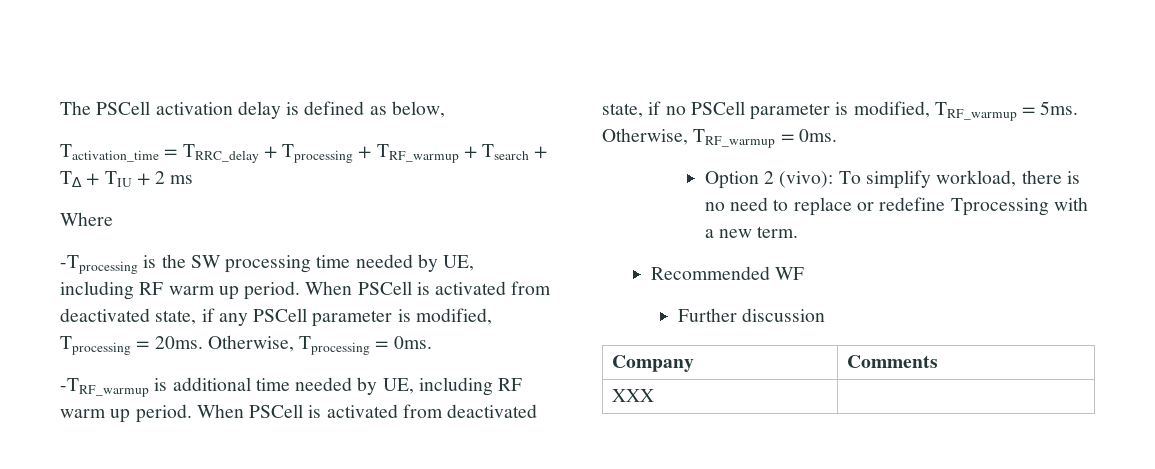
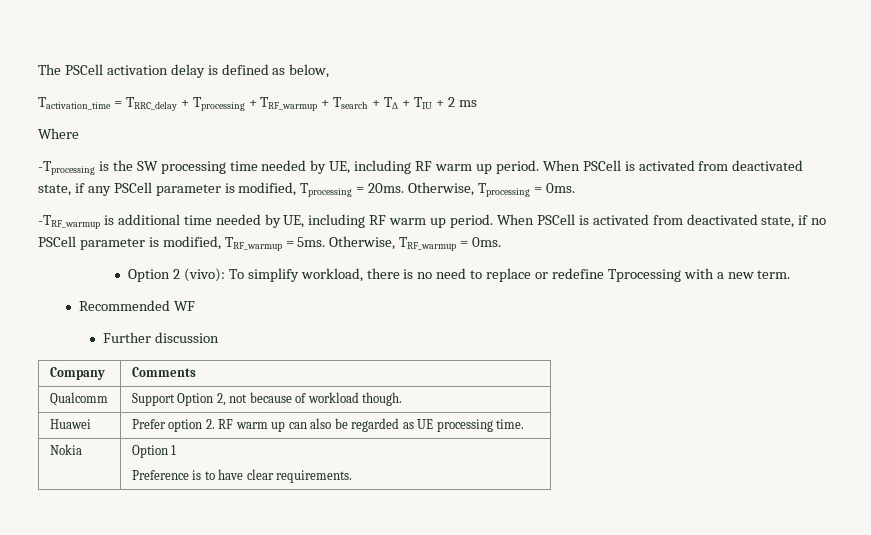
[611,389,654,402] XXX | -> [49,392,108,406] [131,392,403,406] [49,419,91,429] [131,418,525,432] [49,444,82,455] [131,445,177,458] [131,469,353,483] Qualcomm | Support Option 2, not because of workload though. // Huawei | Prefer option 2. RF warm up can also be regarded as UE processing time. // Nokia | Option 1 // Preference is to have clear requirements.

